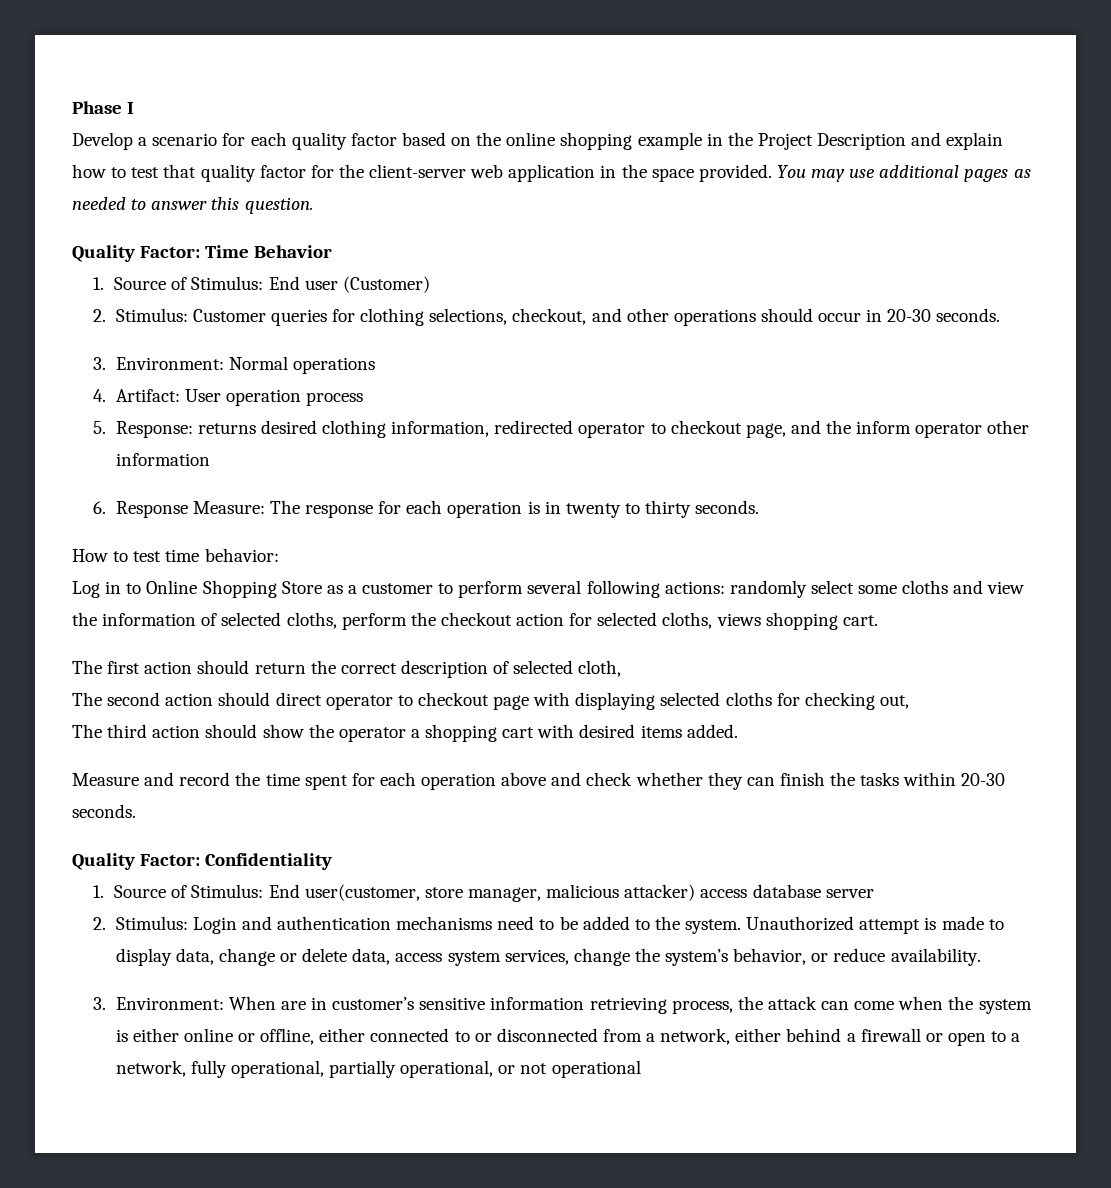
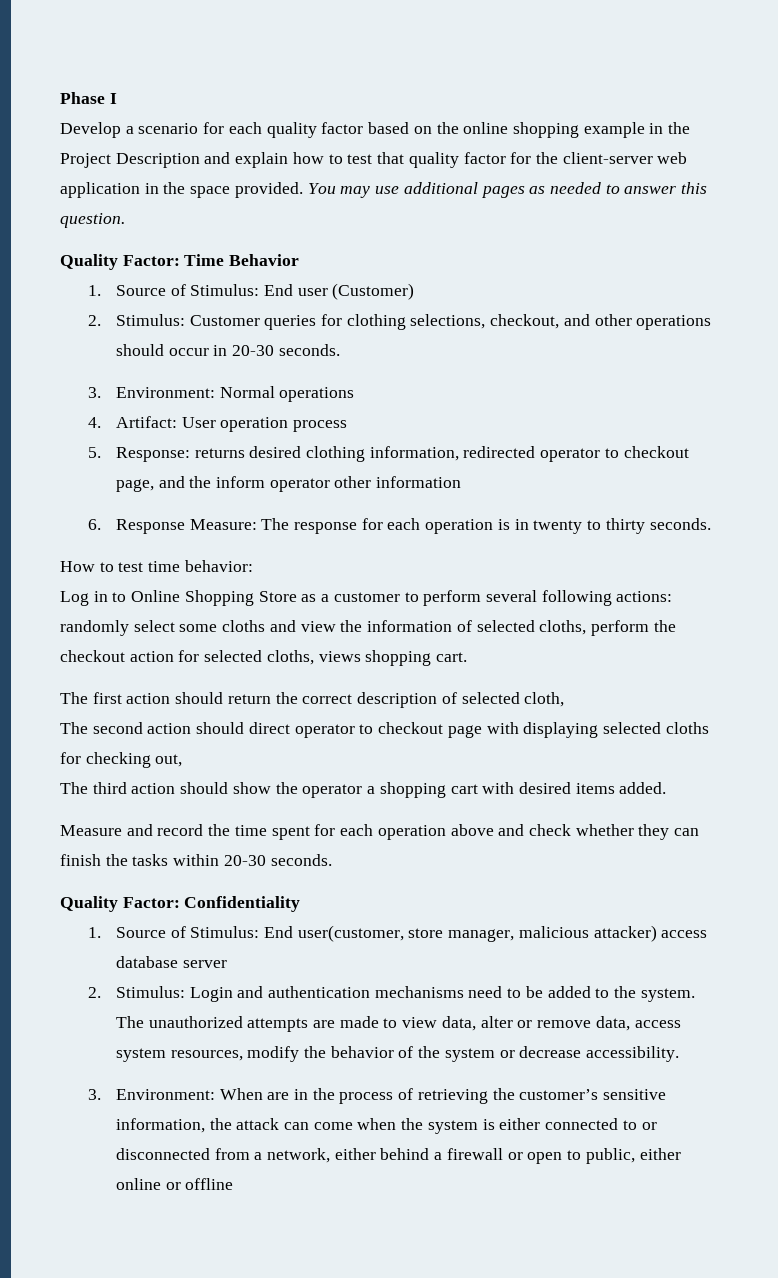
[746,916,1004,934] [115,948,981,966] Unauthorized attempt is made to display data, change or delete data, access system services, change the system’s behavior, or reduce availability. -> [115,1016,681,1032] [115,1046,680,1062] The unauthorized attempts are made to view data, alter or remove data, access system resources, modify the behavior of the system or decrease accessibility.
[332,997,733,1014] customer’s sensitive information retrieving process, -> [312,1088,667,1104] [115,1118,205,1133] the process of retrieving the customer’s sensitive information,
[183,1028,366,1045] online or offline, either -> (541, 1124) none
[1011,1033,1021,1042] [115,1060,641,1078] a network, fully operational, partially operational, or not operational -> [585,1148,681,1164] [115,1178,234,1190] public, either online or offline

